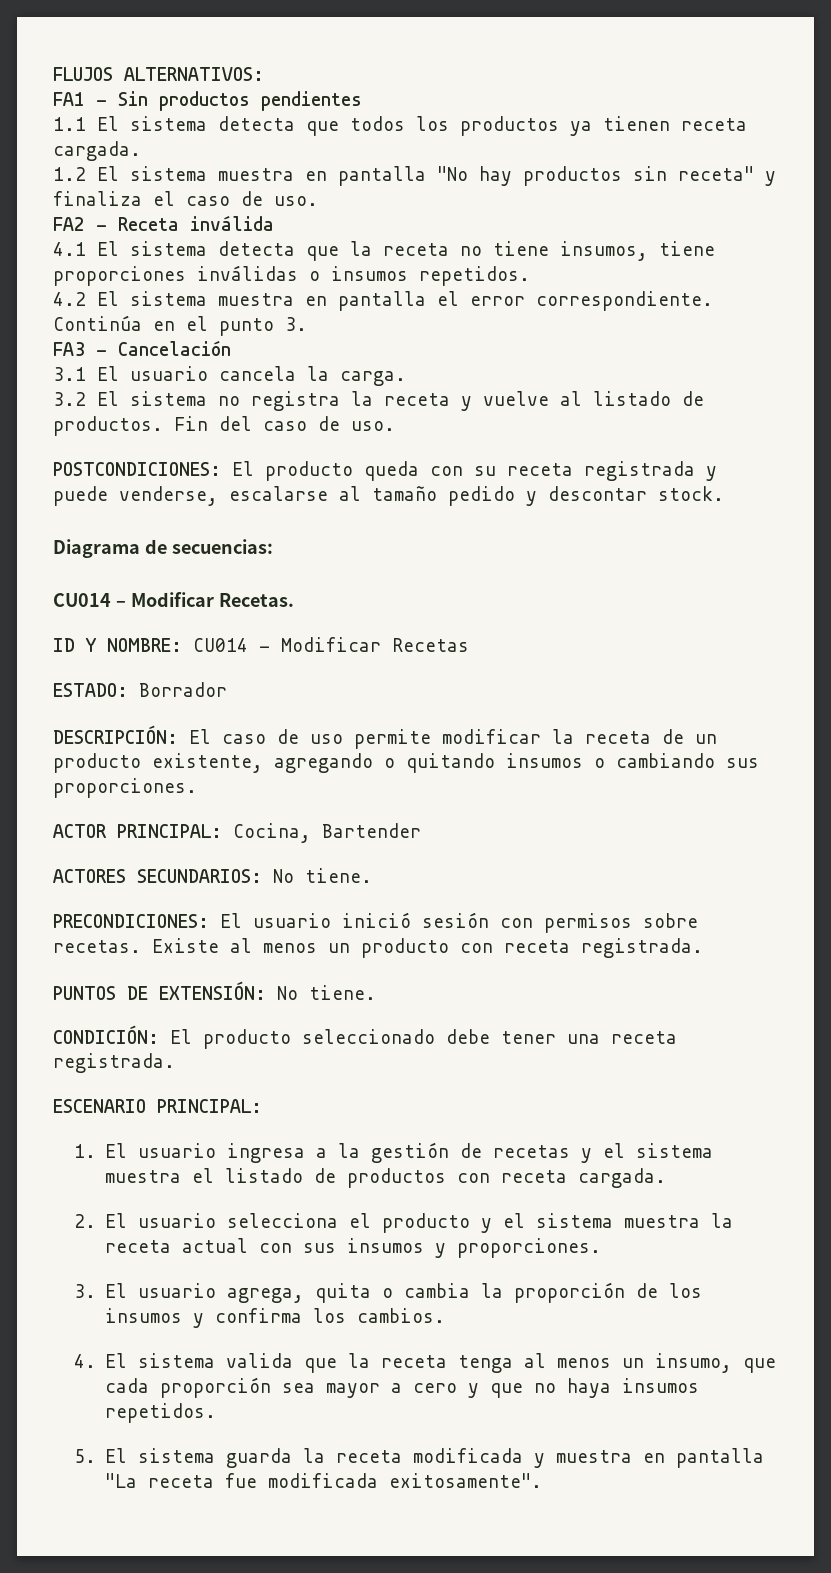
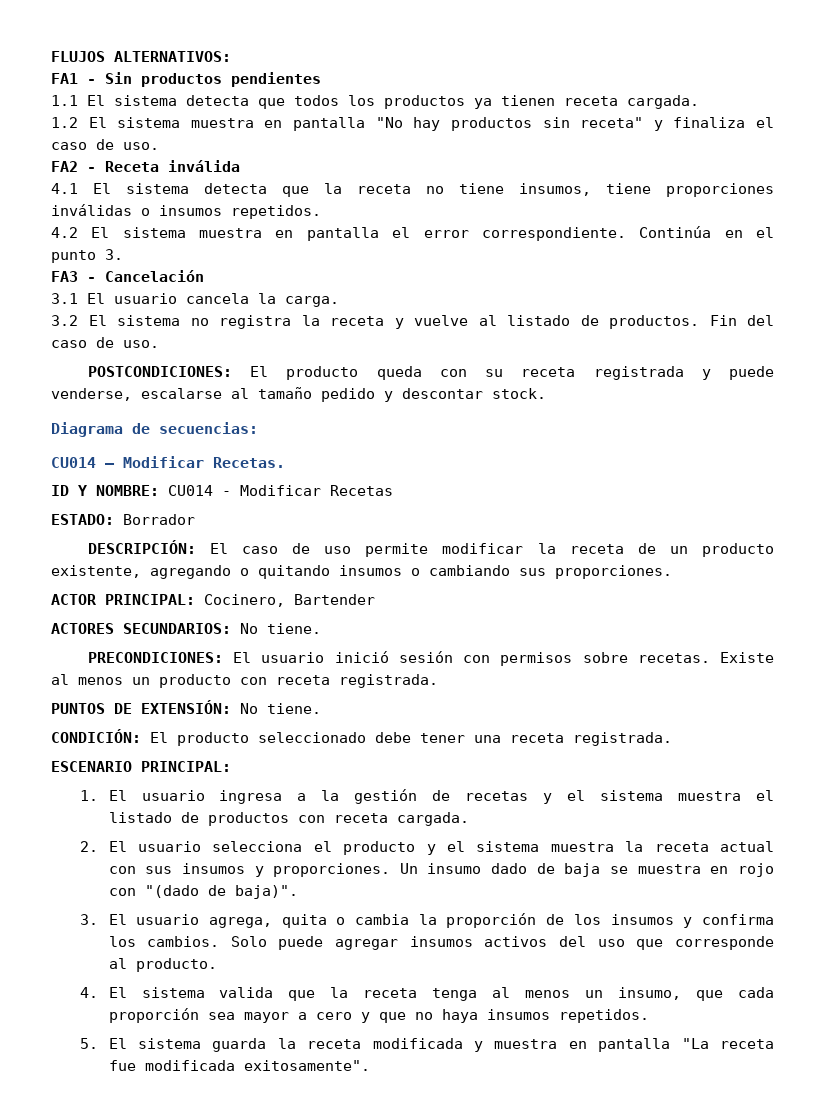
[233,823,311,843] Cocina, -> [204,594,285,607] Cocinero,
(602, 1248) none -> [399,863,774,877] [108,885,298,899] Un insumo dado de baja se muestra en rojo con "(dado de baja)".
(446, 1315) none -> [230,936,774,950] [108,958,217,972] Solo puede agregar insumos activos del uso que corresponde al producto.

